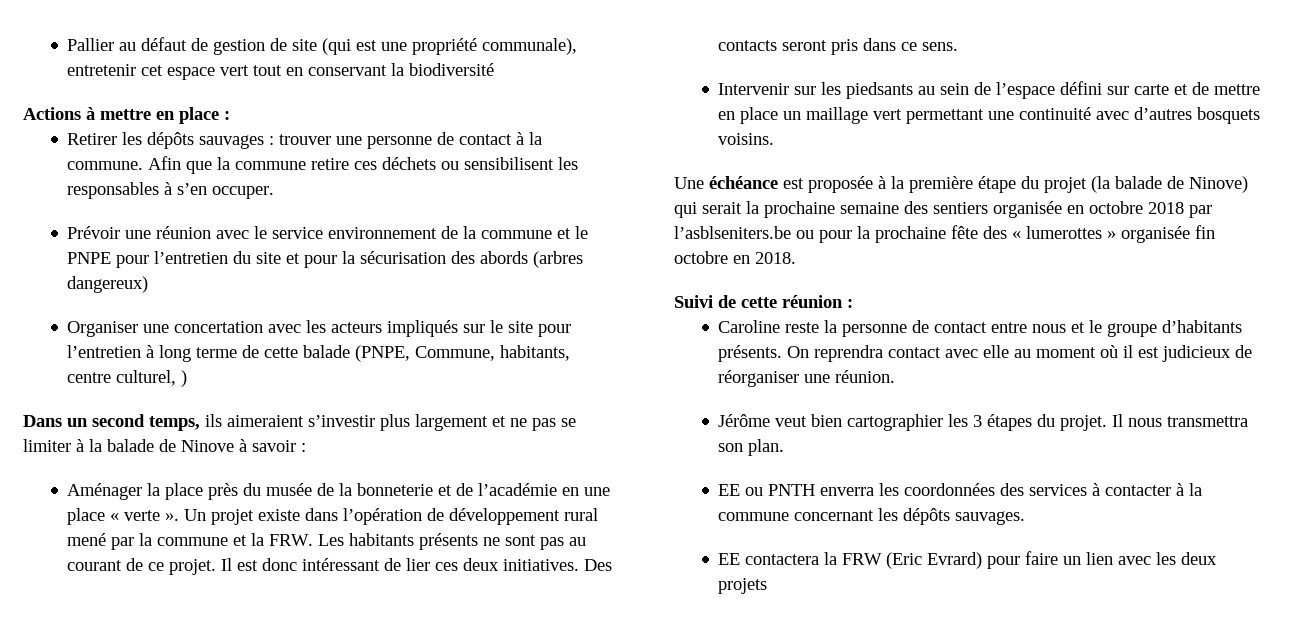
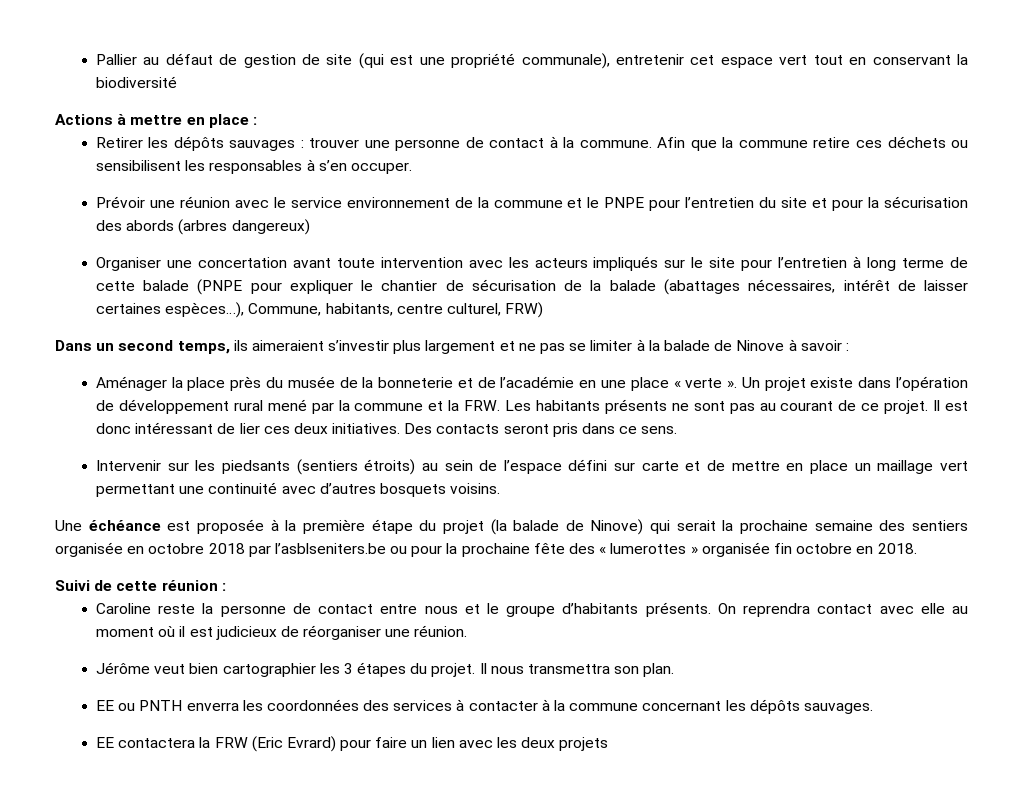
(264, 327) none -> [292,257,463,268] avant toute intervention
[355,345,411,362] (PNPE, -> [197,279,968,295] [95,302,245,318] (PNPE pour expliquer le chantier de sécurisation de la balade (abattages nécessaires, intérêt de laisser certaines espèces…),
[181,370,188,387] ) -> [505,302,544,318] FRW)
(914, 90) none -> [296,459,416,475] (sentiers étroits)

